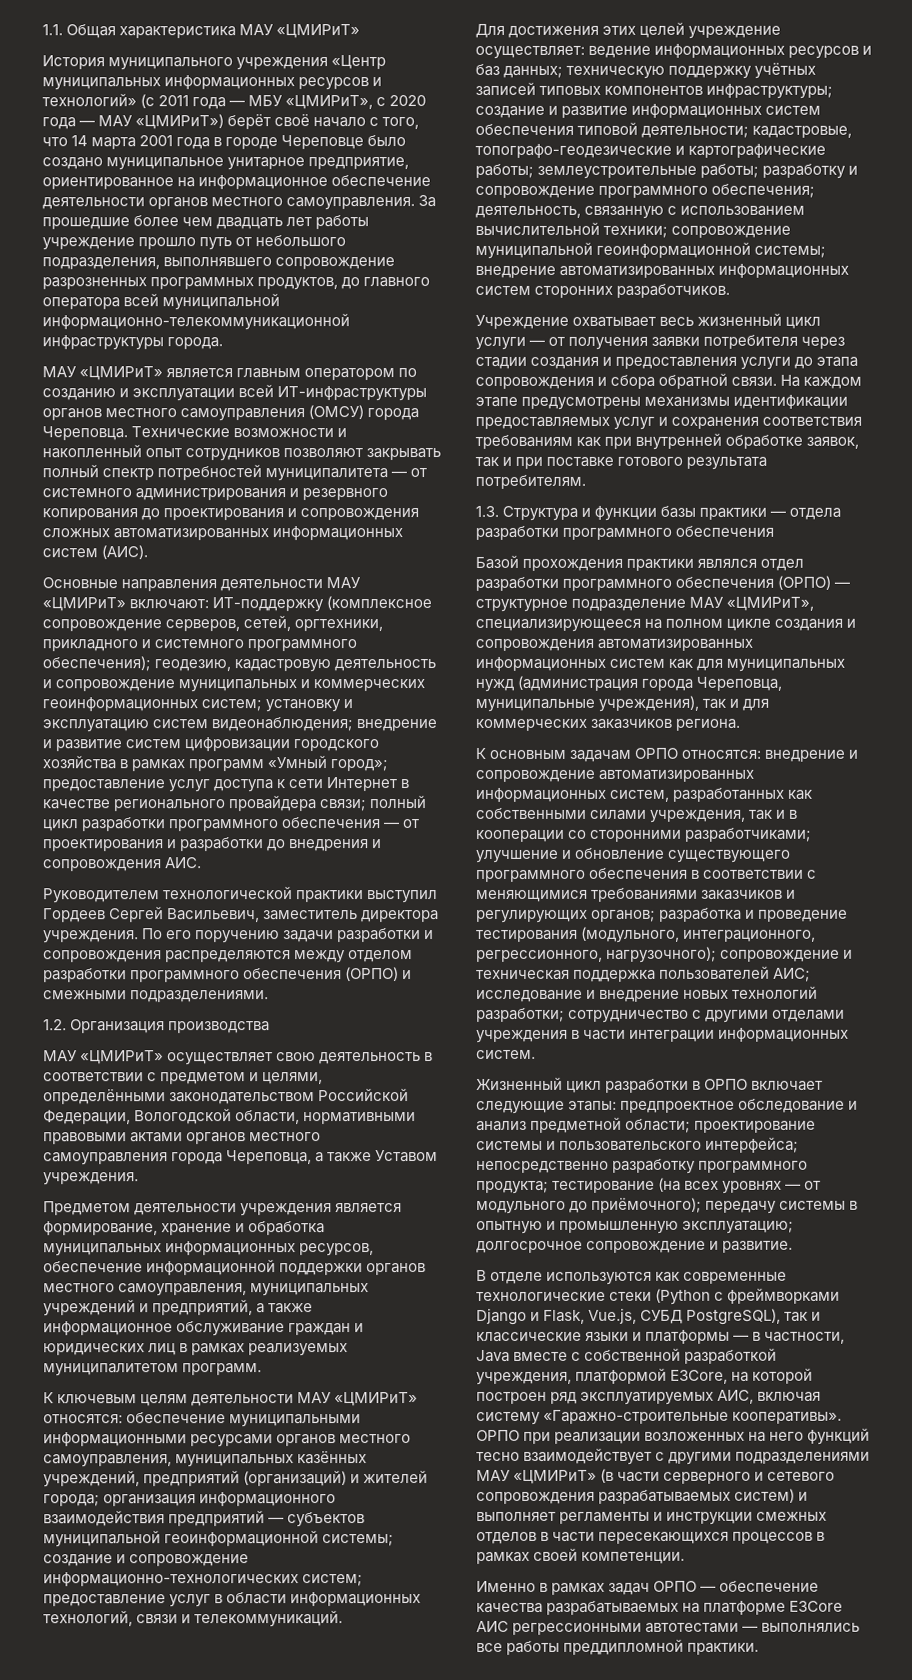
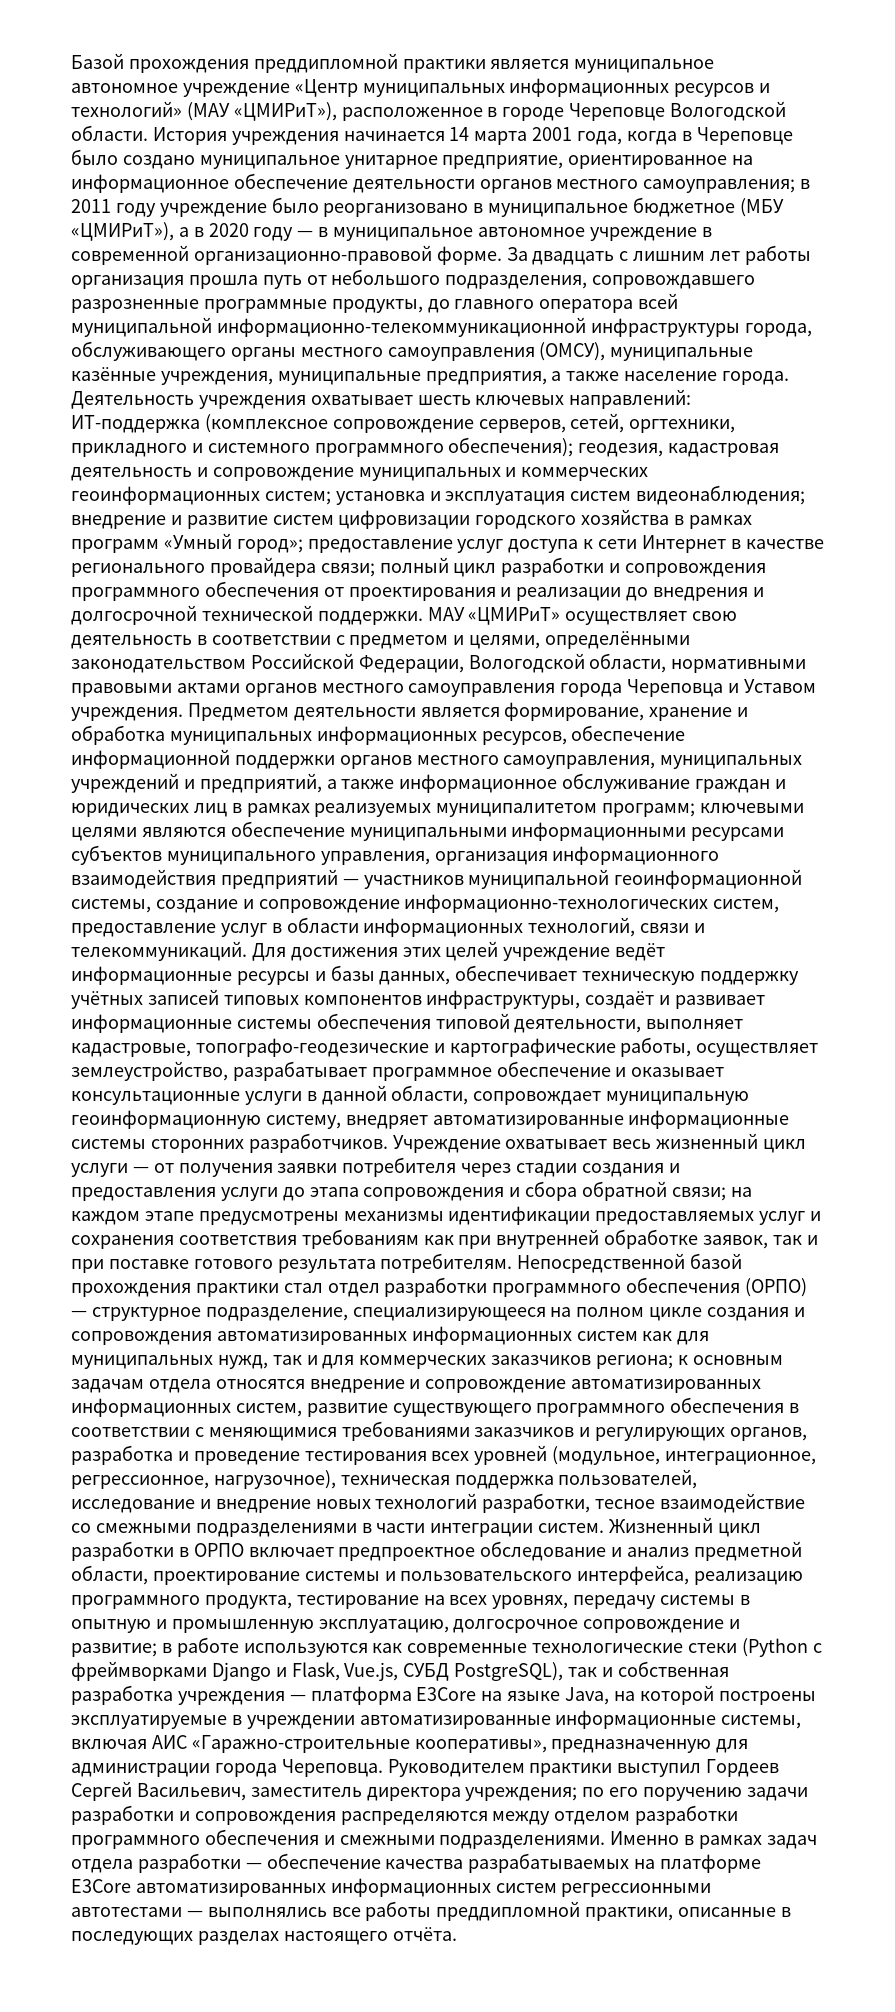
[42,24,361,39] [42,55,329,71] 1.1. Общая характеристика МАУ «ЦМИРиТ» // История муниципального учреждения -> [71,53,715,73] [71,83,290,97] Базой прохождения преддипломной практики является муниципальное автономное учреждение
[140,94,427,110] [42,114,420,130] [42,135,279,150] (с 2011 года — МБУ «ЦМИРиТ», с 2020 года — МАУ «ЦМИРиТ») берёт своё начало с того, что 14 марта 2001 года в городе -> [186,101,787,121] [71,125,692,145] (МАУ «ЦМИРиТ»), расположенное в городе Череповце Вологодской области. История учреждения начинается 14 марта 2001 года, когда в
[286,195,437,211] [42,215,370,230] [42,235,347,251] [42,257,396,270] [42,277,339,291] самоуправления. За прошедшие более чем двадцать лет работы учреждение прошло путь от небольшого подразделения, выполнявшего сопровождение разрозненных программных продуктов, -> [643,179,811,193] [71,197,784,217] [71,222,712,241] [71,245,811,265] [71,269,756,289] [71,299,423,313] самоуправления; в 2011 году учреждение было реорганизовано в муниципальное бюджетное (МБУ «ЦМИРиТ»), а в 2020 году — в муниципальное автономное учреждение в современной организационно-правовой форме. За двадцать с лишним лет работы организация прошла путь от небольшого подразделения, сопровождавшего разрозненные программные продукты,
[167,337,224,350] [42,366,418,381] [42,384,428,402] [42,405,420,422] [42,426,348,441] [42,444,442,462] [42,464,428,482] [42,488,389,501] [42,508,420,521] [42,526,404,541] [42,545,149,560] [42,577,362,592] [42,597,325,613] города. // МАУ «ЦМИРиТ» является главным оператором по созданию и эксплуатации всей ИТ-инфраструктуры органов местного самоуправления (ОМСУ) города Череповца. Технические возможности и накопленный опыт сотрудников позволяют закрывать полный спектр потребностей муниципалитета — от системного администрирования и резервного копирования до проектирования и сопровождения сложных автоматизированных информационных систем (АИС). // Основные направления деятельности МАУ «ЦМИРиТ» включают: ИТ-поддержку -> [744,323,812,337] [71,341,754,361] [71,367,790,385] [71,389,692,409] [71,415,200,433] города, обслуживающего органы местного самоуправления (ОМСУ), муниципальные казённые учреждения, муниципальные предприятия, а также население города. Деятельность учреждения охватывает шесть ключевых направлений: ИТ-поддержка
[154,659,332,673] геодезию, кадастровую -> [578,443,780,457] геодезия, кадастровая
[265,699,354,713] [42,719,149,733] установку и эксплуатацию -> [335,491,566,505] установка и эксплуатация
[168,817,400,832] программного обеспечения — -> [609,563,767,577] [71,581,319,601] и сопровождения программного обеспечения
[179,837,265,852] разработки -> [516,587,622,601] реализации
[43,857,203,872] [43,886,439,904] [43,906,440,923] [43,928,435,944] [43,950,414,964] [43,967,413,983] [43,990,270,1003] [43,1019,271,1034] сопровождения АИС. // Руководителем технологической практики выступил Гордеев Сергей Васильевич, заместитель директора учреждения. По его поручению задачи разработки и сопровождения распределяются между отделом разработки программного обеспечения (ОРПО) и смежными подразделениями. // 1.2. Организация производства // -> [71,605,423,625] долгосрочной технической поддержки.
[226,1150,373,1165] Череповца, а также -> [627,679,740,697] Череповца и
(139, 1179) // -> (183, 714) none
[240,1203,333,1217] учреждения -> (416, 714) none
[182,1363,263,1376] [43,1392,419,1407] [43,1412,362,1428] [43,1432,412,1448] [43,1451,368,1468] [43,1470,429,1488] [43,1494,100,1507] программ. // К ключевым целям деятельности МАУ «ЦМИРиТ» относятся: обеспечение муниципальными информационными ресурсами органов местного самоуправления, муниципальных казённых учреждений, предприятий (организаций) и жителей города; -> [602,803,805,817] [71,821,785,841] [71,845,430,865] программ; ключевыми целями являются обеспечение муниципальными информационными ресурсами субъектов муниципального управления,
[287,1512,366,1528] [43,1530,395,1548] субъектов муниципальной геоинформационной системы; -> [363,869,803,889] [71,899,151,913] участников муниципальной геоинформационной системы,
[302,1574,364,1587] систем; -> [713,899,780,913] систем,
(344, 1619) // -> (247, 951) none
[475,43,873,59] [475,63,564,78] осуществляет: ведение информационных ресурсов и баз данных; -> [615,943,666,961] [71,965,578,985] ведёт информационные ресурсы и базы данных, обеспечивает
[706,83,834,99] [475,103,822,118] [475,121,853,138] [475,143,827,158] [475,163,859,179] [475,183,816,198] [475,205,806,219] [475,221,792,238] [475,241,827,259] [475,263,850,278] [475,285,531,295] инфраструктуры; создание и развитие информационных систем обеспечения типовой деятельности; кадастровые, топографо-геодезические и картографические работы; землеустроительные работы; разработку и сопровождение программного обеспечения; деятельность, связанную с использованием вычислительной техники; сопровождение муниципальной геоинформационной системы; внедрение автоматизированных информационных систем -> [426,990,766,1009] [71,1013,744,1033] [71,1037,819,1057] [71,1061,725,1081] [71,1085,750,1105] [71,1110,790,1129] [71,1139,146,1149] инфраструктуры, создаёт и развивает информационные системы обеспечения типовой деятельности, выполняет кадастровые, топографо-геодезические и картографические работы, осуществляет землеустройство, разрабатывает программное обеспечение и оказывает консультационные услуги в данной области, сопровождает муниципальную геоинформационную систему, внедряет автоматизированные информационные системы
(731, 290) // -> (388, 1143) none
[731,374,801,387] связи. На -> [671,1187,752,1201] связи; на
[475,505,842,521] [475,525,775,540] [475,554,519,569] // 1.3. Структура и функции базы практики — отдела разработки программного обеспечения // Базой -> [517,1253,743,1273] Непосредственной базой
[697,558,758,568] являлся -> [283,1283,323,1293] стал
[571,596,815,611] подразделение МАУ «ЦМИРиТ», -> [205,1307,348,1321] подразделение,
[475,675,783,692] [475,695,700,712] нужд (администрация города Череповца, муниципальные учреждения), -> [217,1355,268,1369] нужд,
[675,718,741,731] [475,747,762,762] региона. // К основным задачам ОРПО относятся: -> [596,1355,783,1369] [71,1379,305,1393] региона; к основным задачам отдела относятся
[672,787,813,802] [475,807,798,823] [475,827,813,842] [476,847,666,863] разработанных как собственными силами учреждения, так и в кооперации со сторонними разработчиками; улучшение и обновление -> [306,1403,388,1417] развитие
[591,909,657,922] органов; -> [730,1427,808,1441] органов,
[581,926,817,943] [476,946,854,963] [476,965,812,982] (модульного, интеграционного, регрессионного, нагрузочного); сопровождение и техническая поддержка пользователей АИС; -> [431,1445,817,1465] [71,1469,698,1489] всех уровней (модульное, интеграционное, регрессионное, нагрузочное), техническая поддержка пользователей,
[476,1007,846,1023] [476,1029,568,1043] разработки; сотрудничество с другими отделами учреждения -> [482,1493,806,1513] [71,1523,357,1537] разработки, тесное взаимодействие со смежными подразделениями
[718,1027,850,1042] информационных -> (534, 1530) none
(536, 1054) // -> (605, 1528) none
[476,1100,618,1114] следующие этапы: -> (334, 1552) none
[625,1118,692,1133] области; -> [71,1565,148,1585] области,
[705,1136,800,1153] [476,1158,809,1174] [476,1177,822,1194] [476,1197,703,1214] интерфейса; непосредственно разработку программного продукта; тестирование (на всех уровнях — от модульного до приёмочного); -> [577,1565,804,1585] [71,1595,569,1609] интерфейса, реализацию программного продукта, тестирование на всех уровнях,
[682,1220,795,1234] эксплуатацию; -> [318,1619,449,1633] эксплуатацию,
[722,1240,794,1253] [476,1269,544,1284] развитие. // В отделе -> [71,1637,239,1657] развитие; в работе
[476,1329,846,1344] [476,1347,778,1364] [476,1367,814,1385] [476,1389,822,1405] [476,1409,843,1425] [476,1427,871,1445] [476,1447,871,1465] [476,1468,836,1484] [476,1488,809,1504] [476,1511,828,1525] [476,1531,826,1544] [476,1547,686,1564] классические языки и платформы — в частности, Java вместе с собственной разработкой учреждения, платформой E3Core, на которой построен ряд эксплуатируемых АИС, включая систему «Гаражно-строительные кооперативы». ОРПО при реализации возложенных на него функций тесно взаимодействует с другими подразделениями МАУ «ЦМИРиТ» (в части серверного и сетевого сопровождения разрабатываемых систем) и выполняет регламенты и инструкции смежных отделов в части пересекающихся процессов в рамках своей компетенции. // -> [617,1661,729,1677] [71,1685,816,1705] [71,1710,802,1729] [71,1735,749,1753] [71,1759,780,1777] [71,1781,808,1801] [71,1805,739,1825] [71,1829,606,1849] собственная разработка учреждения — платформа E3Core на языке Java, на которой построены эксплуатируемые в учреждении автоматизированные информационные системы, включая АИС «Гаражно-строительные кооперативы», предназначенную для администрации города Череповца. Руководителем практики выступил Гордеев Сергей Васильевич, заместитель директора учреждения; по его поручению задачи разработки и сопровождения распределяются между отделом разработки программного обеспечения и смежными подразделениями.
[653,1580,698,1592] ОРПО -> [71,1853,241,1873] отдела разработки
[476,1620,509,1632] АИС -> [135,1878,557,1897] автоматизированных информационных систем
[687,1642,760,1655] практики. -> [585,1907,791,1921] [71,1927,457,1945] практики, описанные в последующих разделах настоящего отчёта.

